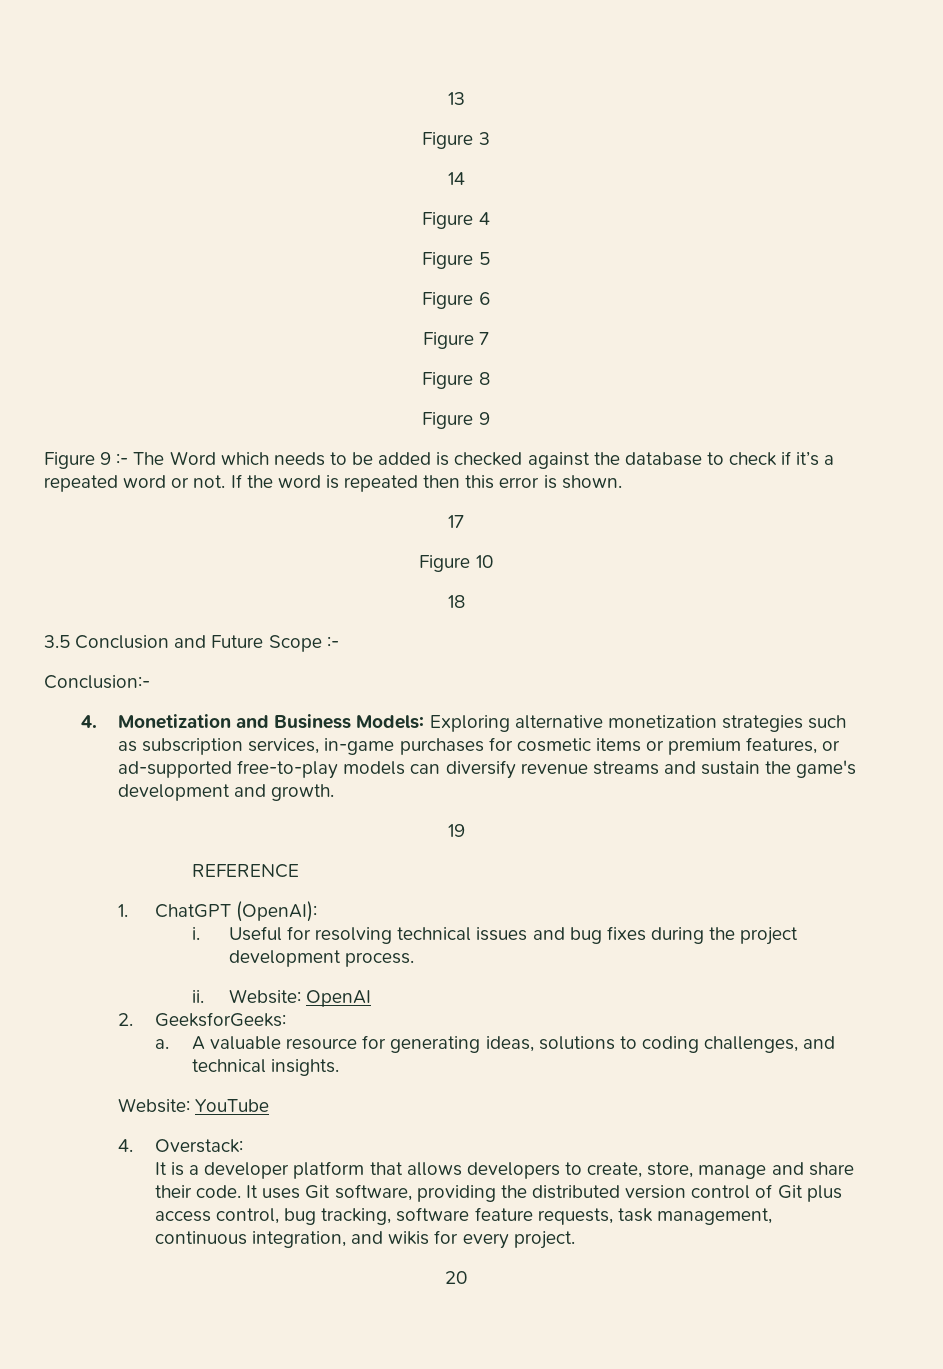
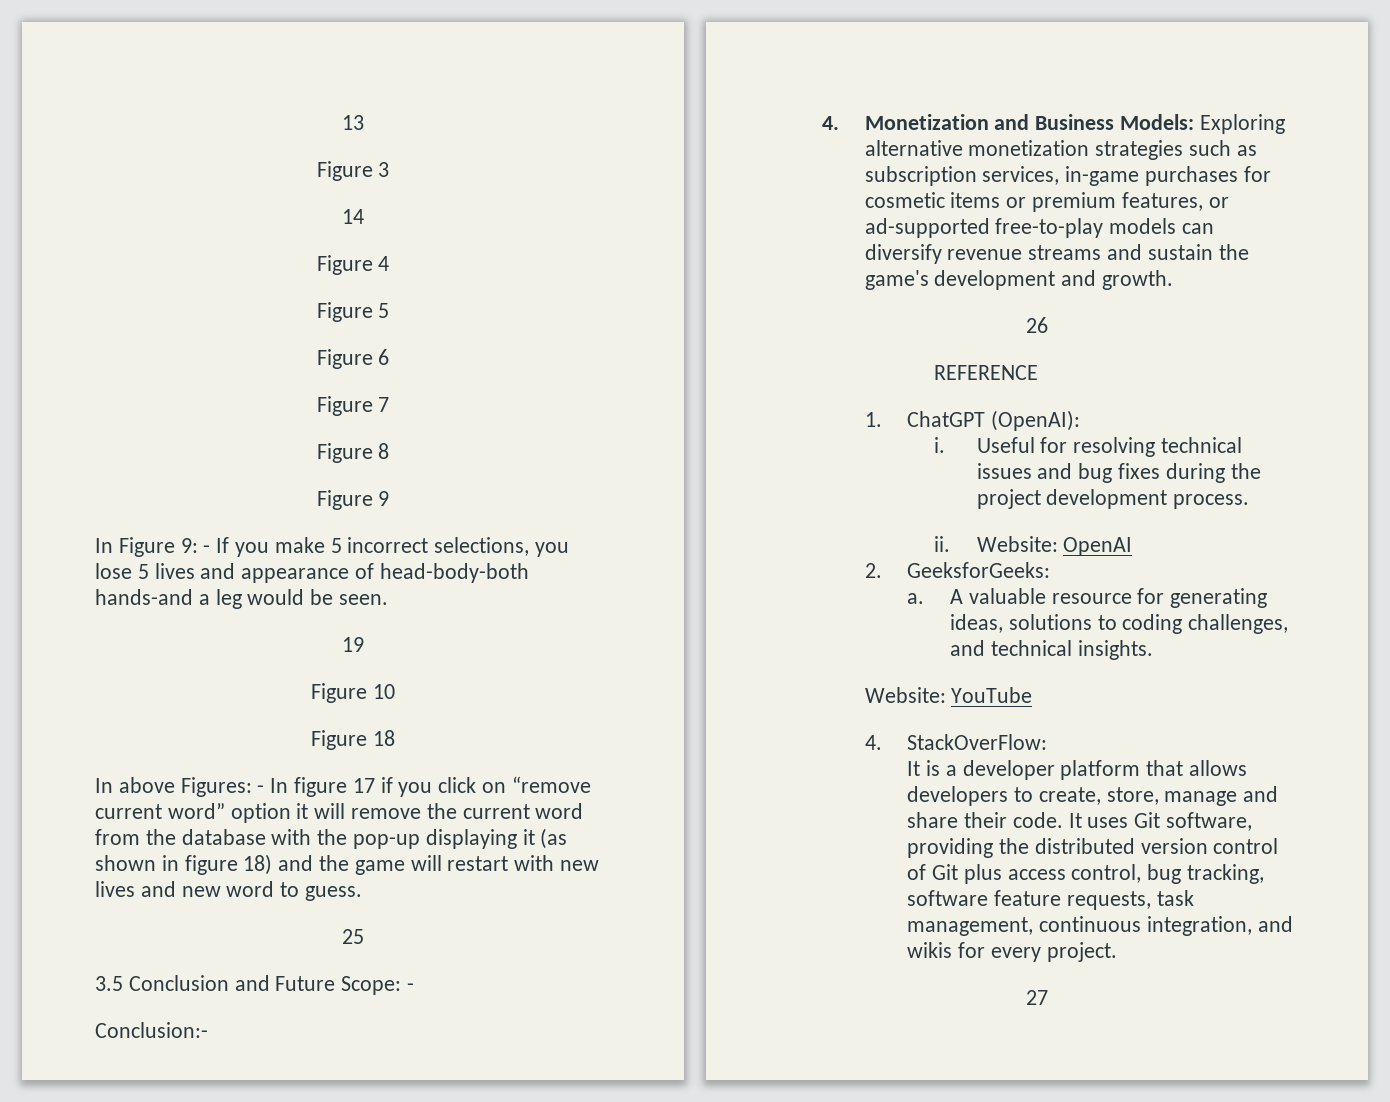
[44,451,835,469] [44,474,622,492] [448,515,464,528] Figure 9 :- The Word which needs to be added is checked against the database to check if it’s a repeated word or not. If the word is repeated then this error is shown. // 17 -> [95,537,570,557] [95,563,529,583] [95,589,389,609] [342,637,364,652] In Figure 9: - If you make 5 incorrect selections, you lose 5 lives and appearance of head-body-both hands-and a leg would be seen. // 19
(493, 561) none -> [311,730,368,750] Figure
(465, 601) none -> [95,776,591,797] [95,803,584,823] [95,828,568,849] [95,854,600,875] [95,881,363,901] [342,929,364,944] // In above Figures: - In figure 17 if you click on “remove current word” option it will remove the current word from the database with the pop-up displaying it (as shown in figure 18) and the game will restart with new lives and new word to guess. // 25
[268,635,339,652] Scope :- -> [341,976,415,995] Scope: -
[447,824,465,837] 19 -> [1026,317,1048,333] 26
[154,1139,243,1153] Overstack: -> [907,734,1048,750] StackOverFlow:
[445,1271,467,1284] 20 -> [1026,990,1048,1005] 27

